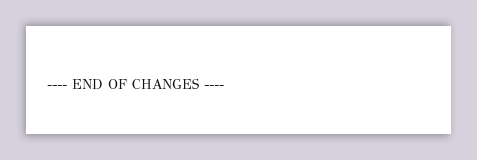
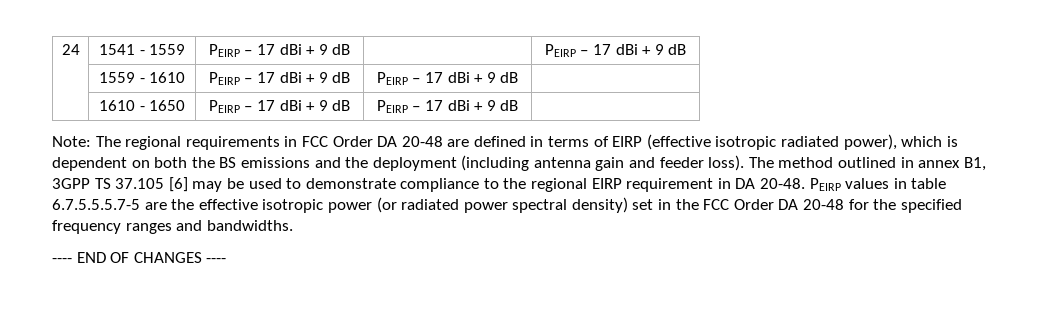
(47, 87) none -> [61,44,80,55] [98,44,186,55] [208,44,351,57] [544,44,687,57] [98,72,186,83] [208,72,351,85] [376,72,519,85] [98,100,186,111] [208,100,351,113] [376,100,519,113] [52,134,958,150] [52,155,986,171] [52,177,947,192] [52,197,962,213] [52,220,293,234] 24 | 1541 - 1559 | PEIRP – 17 dBi + 9 dB | | PEIRP – 17 dBi + 9 dB // | 1559 - 1610 | PEIRP – 17 dBi + 9 dB | PEIRP – 17 dBi + 9 dB | // | 1610 - 1650 | PEIRP – 17 dBi + 9 dB | PEIRP – 17 dBi + 9 dB | // Note: The regional requirements in FCC Order DA 20-48 are defined in terms of EIRP (effective isotropic radiated power), which is dependent on both the BS emissions and the deployment (including antenna gain and feeder loss). The method outlined in annex B1, 3GPP TS 37.105 [6] may be used to demonstrate compliance to the regional EIRP requirement in DA 20-48. PEIRP values in table 6.7.5.5.5.7-5 are the effective isotropic power (or radiated power spectral density) set in the FCC Order DA 20-48 for the specified frequency ranges and bandwidths. //

